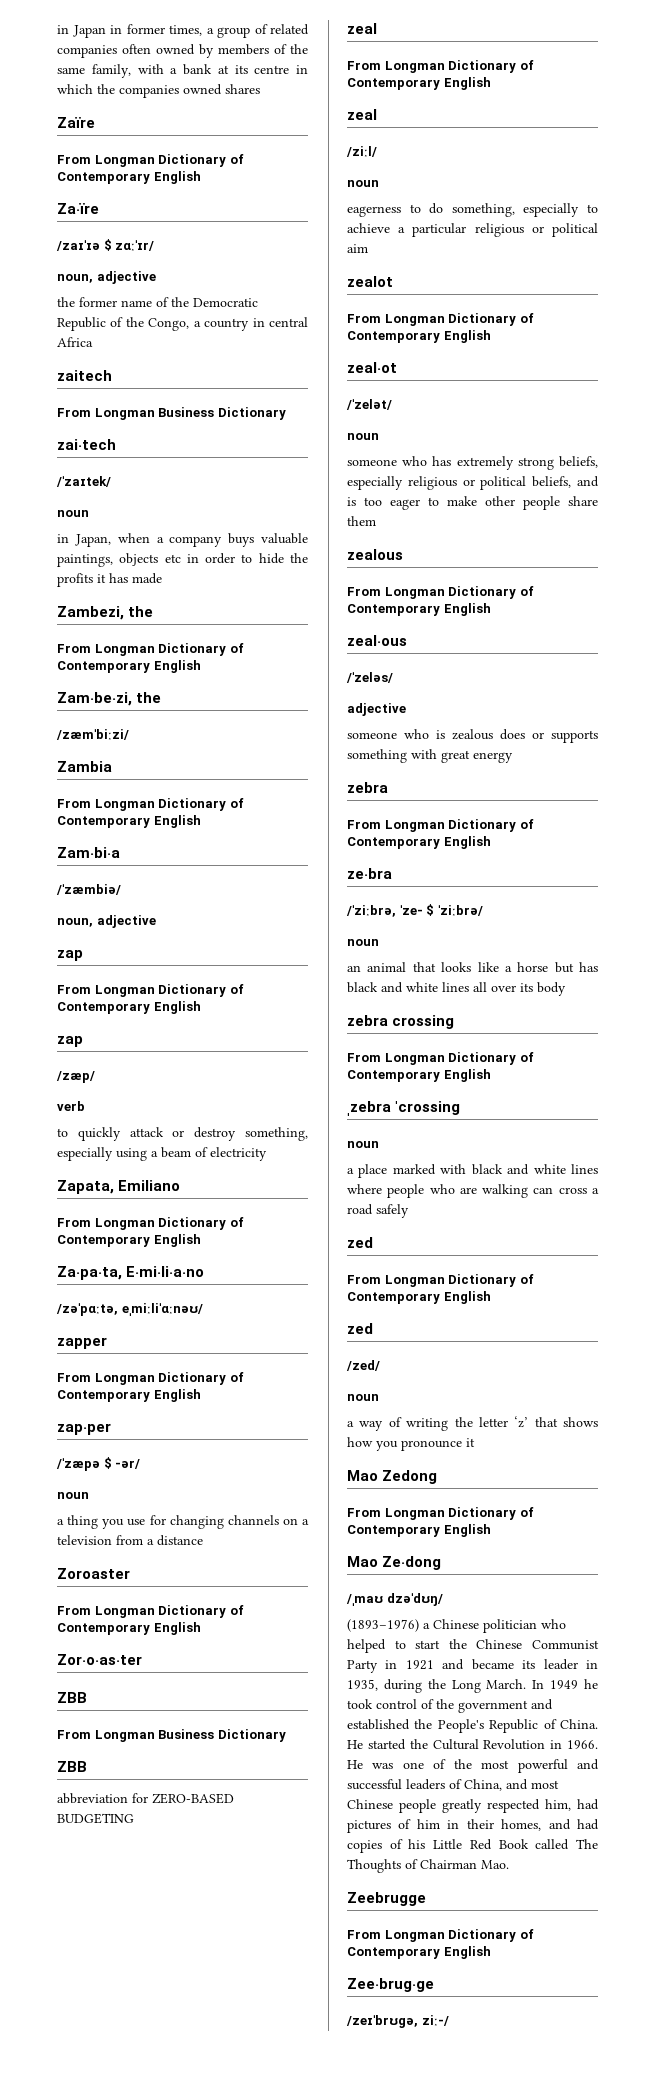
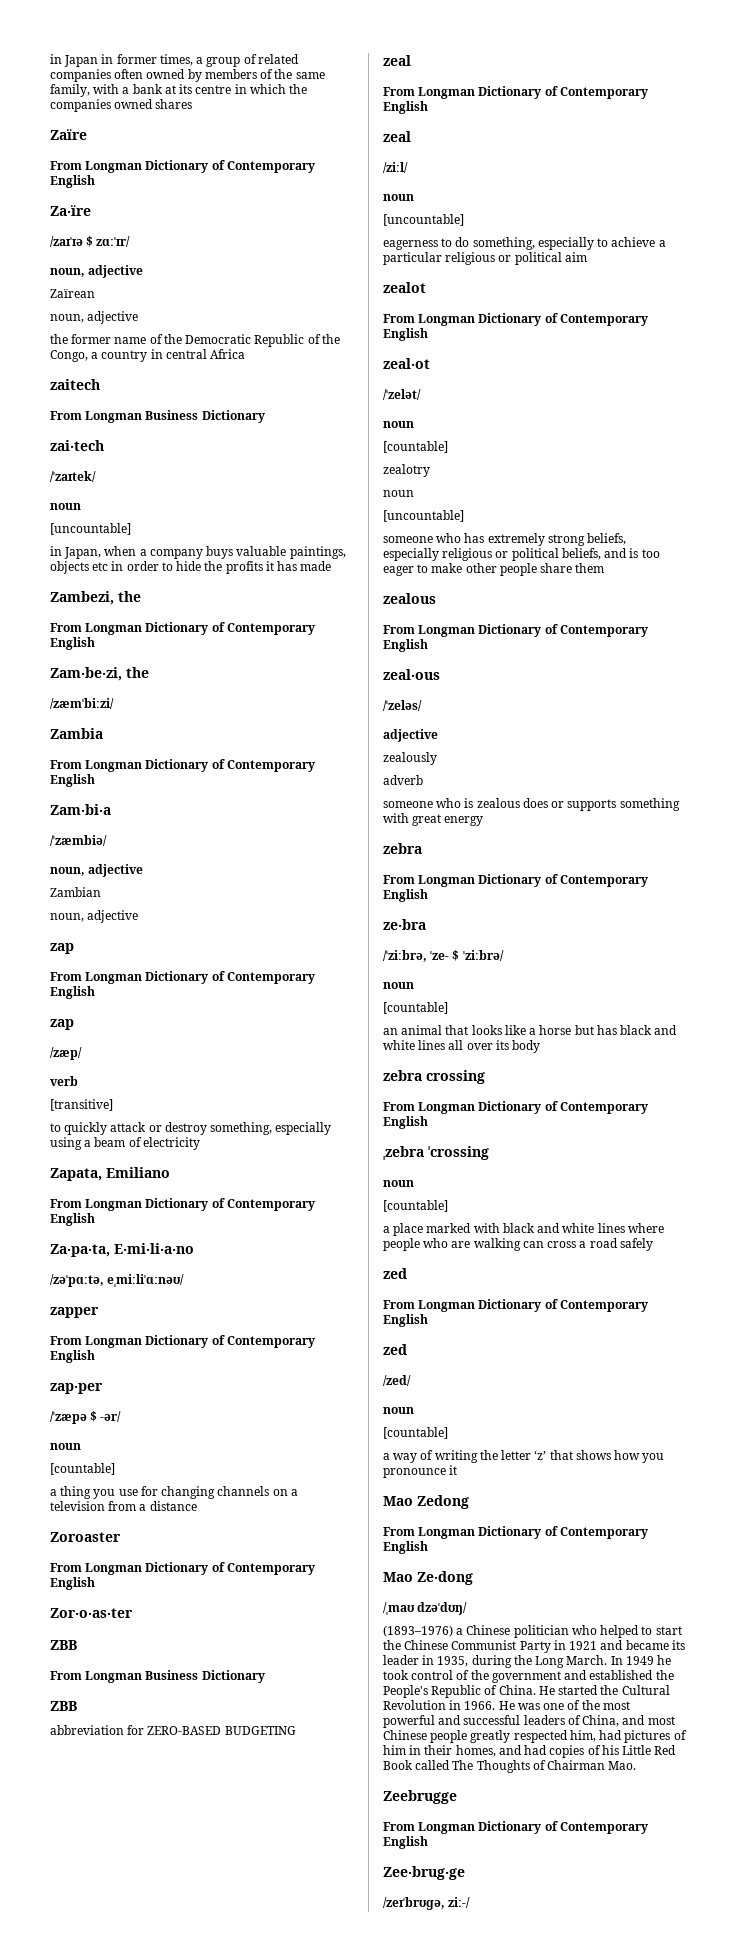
(156, 277) none -> [50,289,95,298] [50,311,139,324] // Zaïrean // noun, adjective
(89, 513) none -> [50,523,131,535] // [uncountable]
(156, 921) none -> [50,887,101,897] [50,910,139,923] // Zambian // noun, adjective
(85, 1106) none -> [50,1099,113,1111] // [transitive]
(89, 1495) none -> [50,1463,115,1475] // [countable]
(379, 183) none -> [383,214,464,226] // [uncountable]
(379, 436) none -> [383,441,448,453] [383,464,430,477] [383,490,414,497] [383,510,464,522] // [countable] // zealotry // noun // [uncountable]
(406, 709) none -> [383,752,437,765] [383,775,423,785] // zealously // adverb
(379, 942) none -> [383,1002,448,1014] // [countable]
(379, 1144) none -> [383,1200,448,1212] // [countable]
(379, 1397) none -> [383,1427,448,1439] // [countable]

